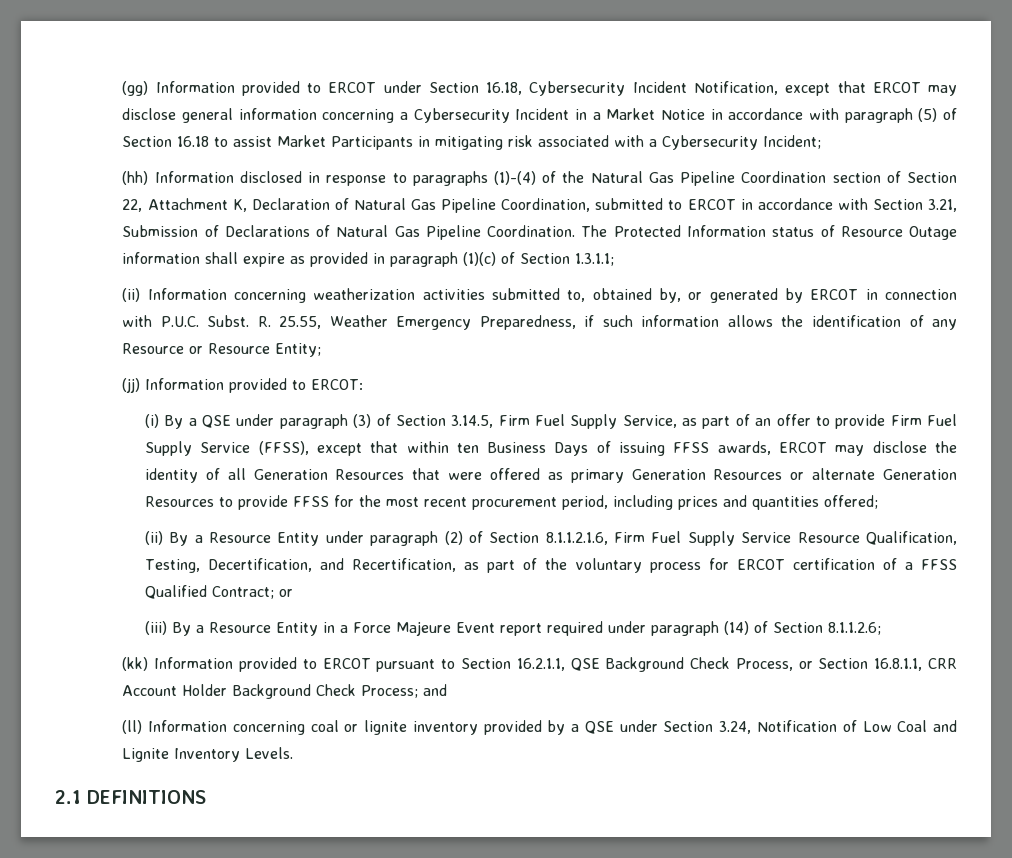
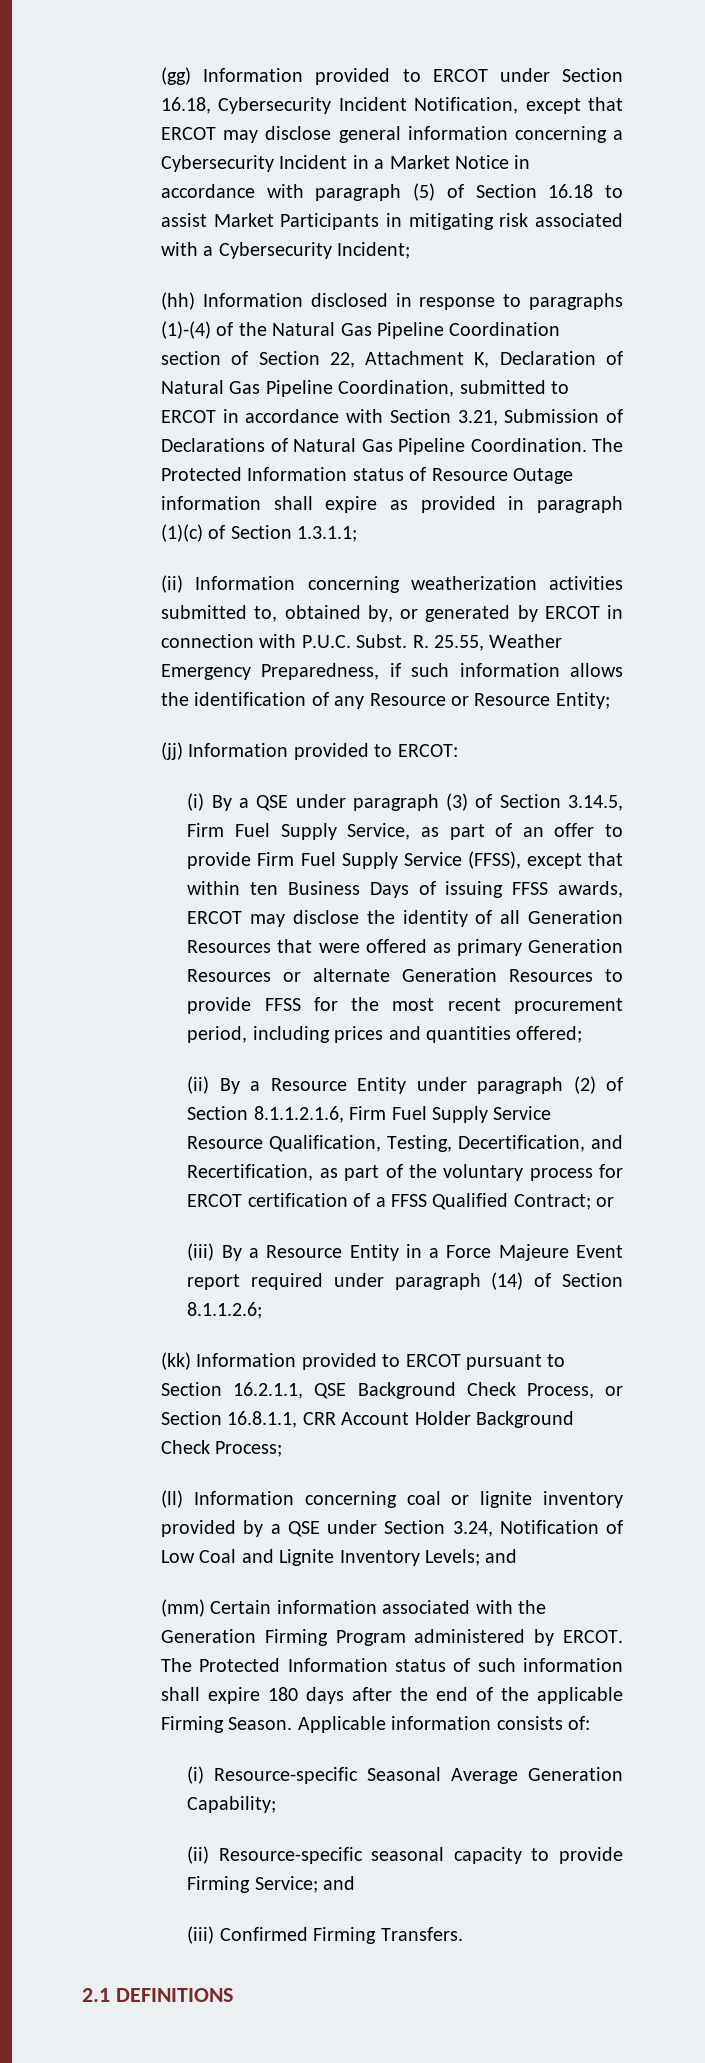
[423,684,448,696] and -> (283, 1449) none
[245,747,294,759] Levels. -> [425,1549,518,1566] [161,1599,547,1617] [161,1629,623,1646] [161,1658,623,1672] [161,1687,624,1704] [161,1716,591,1733] [187,1766,623,1784] [187,1796,277,1813] [187,1846,623,1864] [187,1876,356,1893] [187,1926,463,1944] Levels; and // (mm) Certain information associated with the Generation Firming Program administered by ERCOT. The Protected Information status of such information shall expire 180 days after the end of the applicable Firming Season. Applicable information consists of: // (i) Resource-specific Seasonal Average Generation Capability; // (ii) Resource-specific seasonal capacity to provide Firming Service; and // (iii) Confirmed Firming Transfers.

